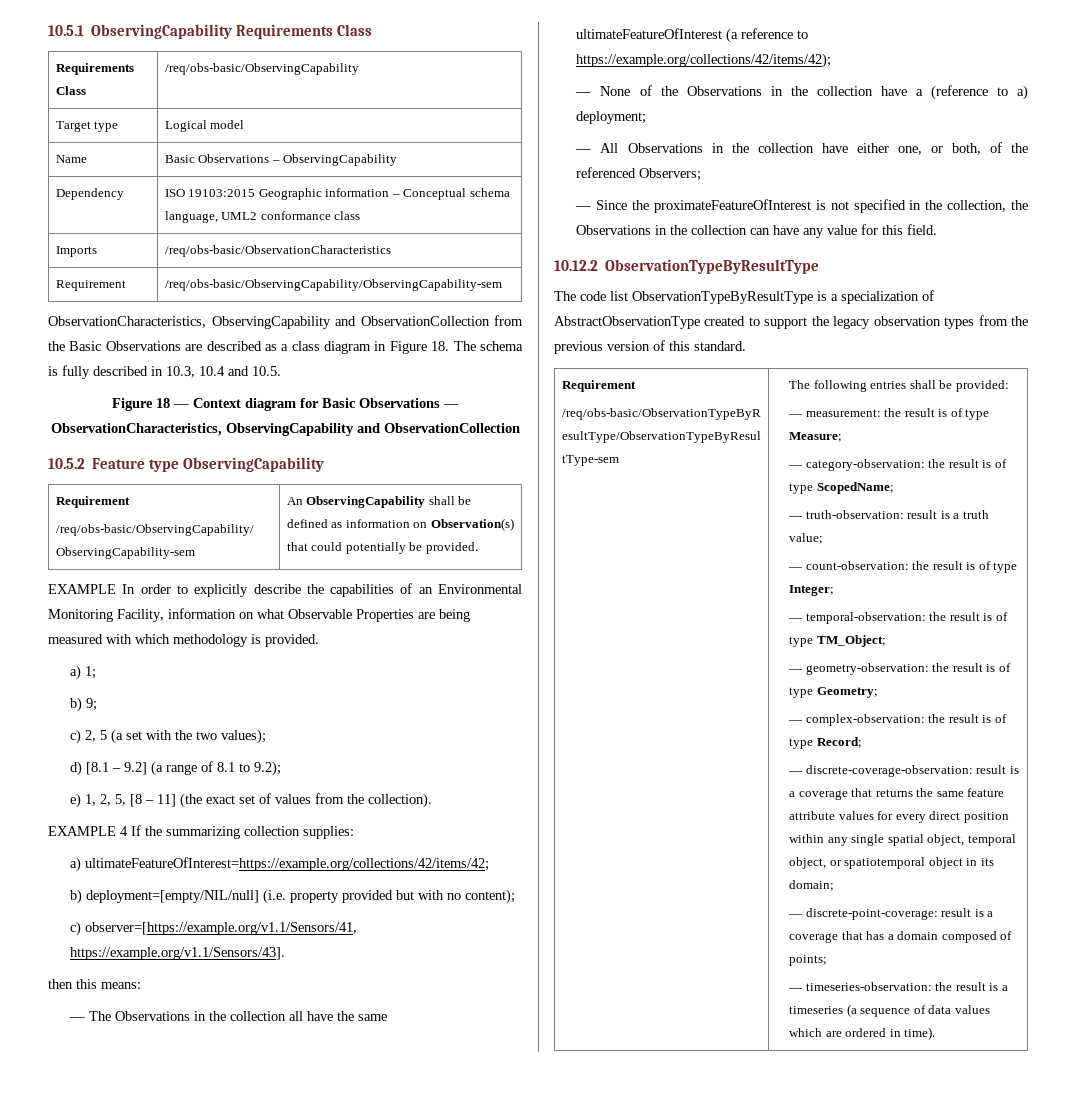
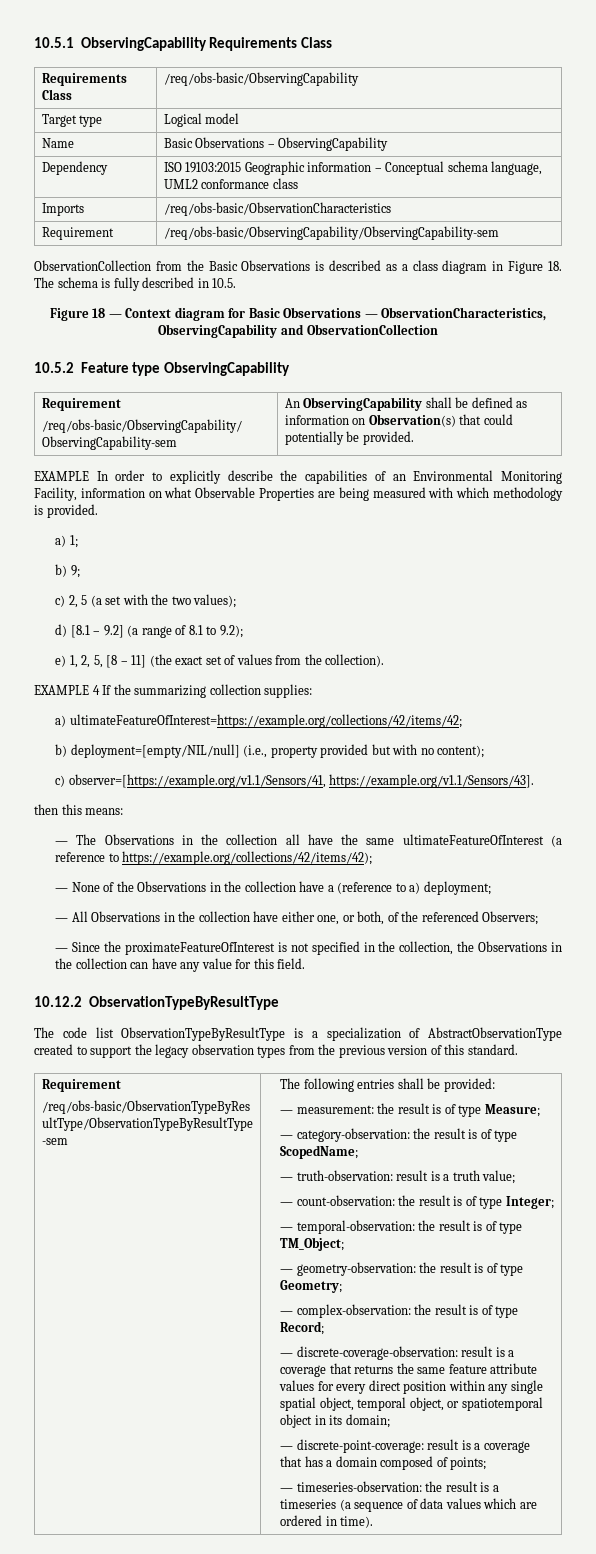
[48,316,356,329] ObservationCharacteristics, ObservingCapability and -> (499, 233) none
[185,344,203,351] are -> [315,261,325,271] is
[166,366,249,378] 10.3, 10.4 and -> (209, 283) none
[263,889,287,904] (i.e. -> [243,745,268,758] (i.e.,

